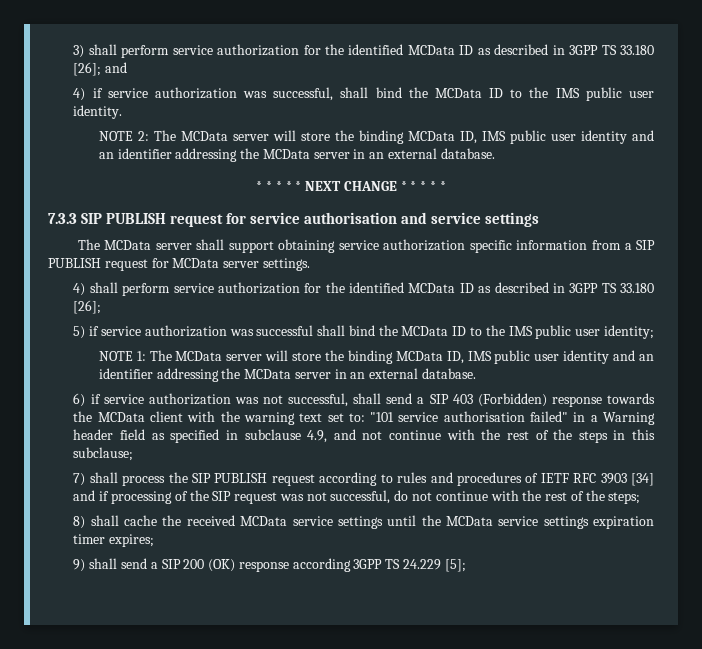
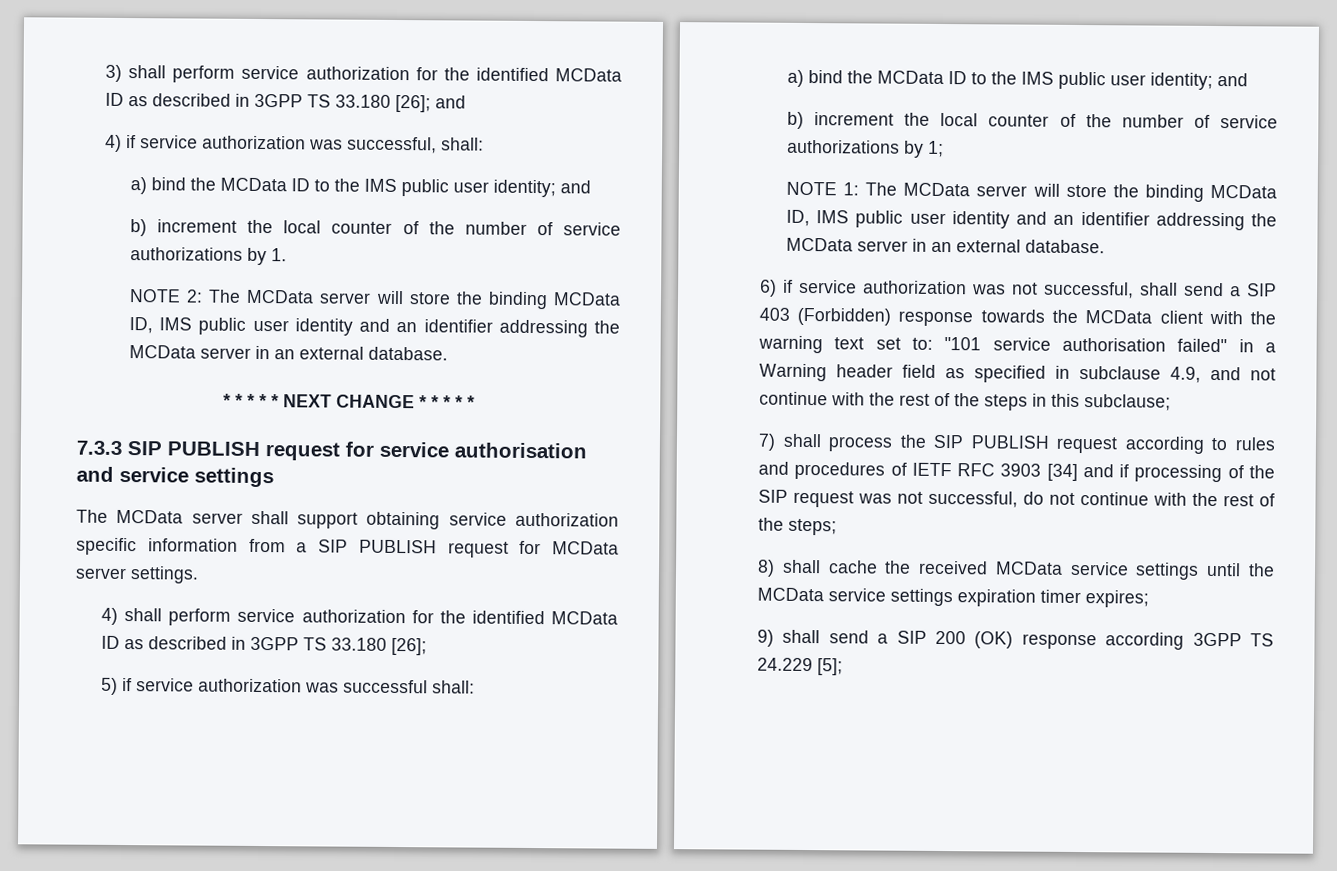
[340,87,655,101] [73,105,123,119] shall bind the MCData ID to the IMS public user identity. -> [440,137,484,151] [129,177,591,198] [129,219,621,237] [129,247,287,266] shall: // a) bind the MCData ID to the IMS public user identity; and // b) increment the local counter of the number of service authorizations by 1.
[317,325,346,336] shall -> [431,680,475,694] [786,69,804,87] shall: // a)
(654, 332) none -> [1216,73,1248,87] [786,111,1278,129] [786,139,944,158] and // b) increment the local counter of the number of service authorizations by 1;

